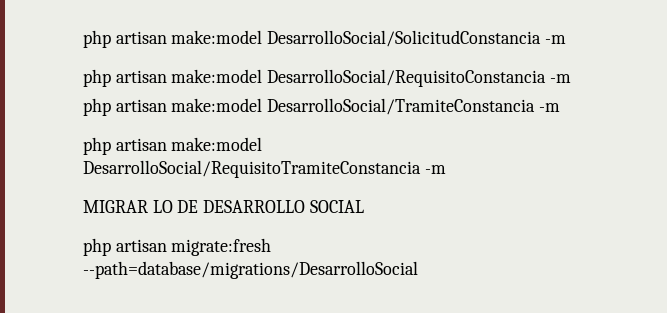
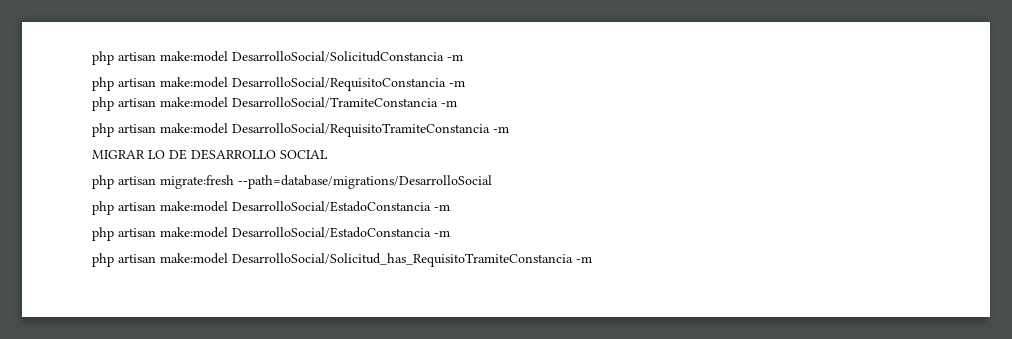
(418, 270) none -> [92,201,450,215] [92,227,450,241] [92,253,592,267] // php artisan make:model DesarrolloSocial/EstadoConstancia -m // php artisan make:model DesarrolloSocial/EstadoConstancia -m // php artisan make:model DesarrolloSocial/Solicitud_has_RequisitoTramiteConstancia -m

